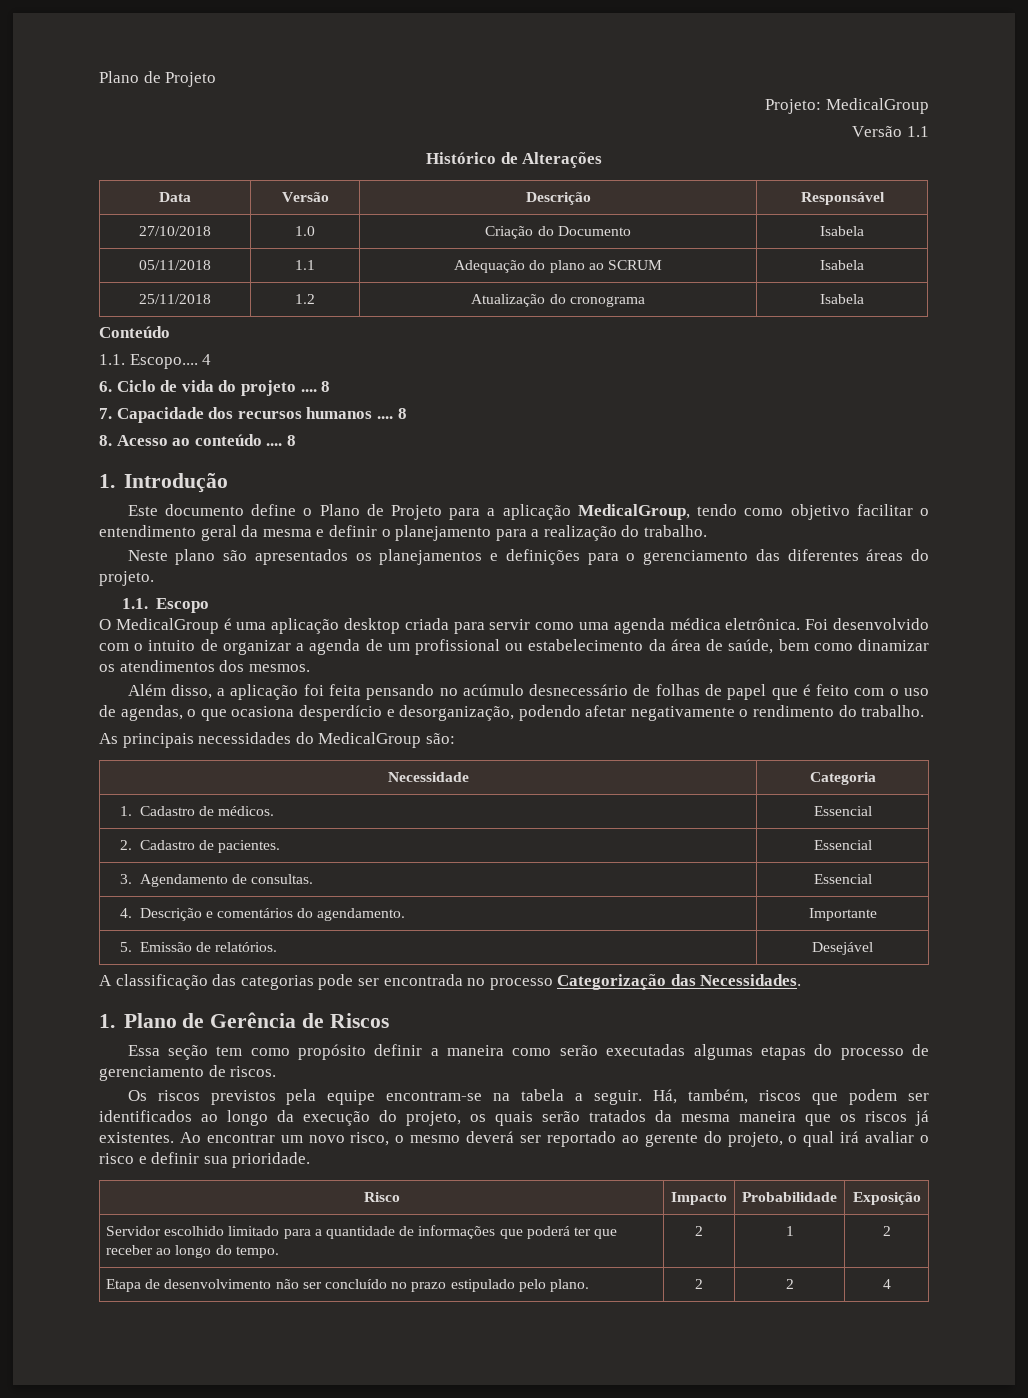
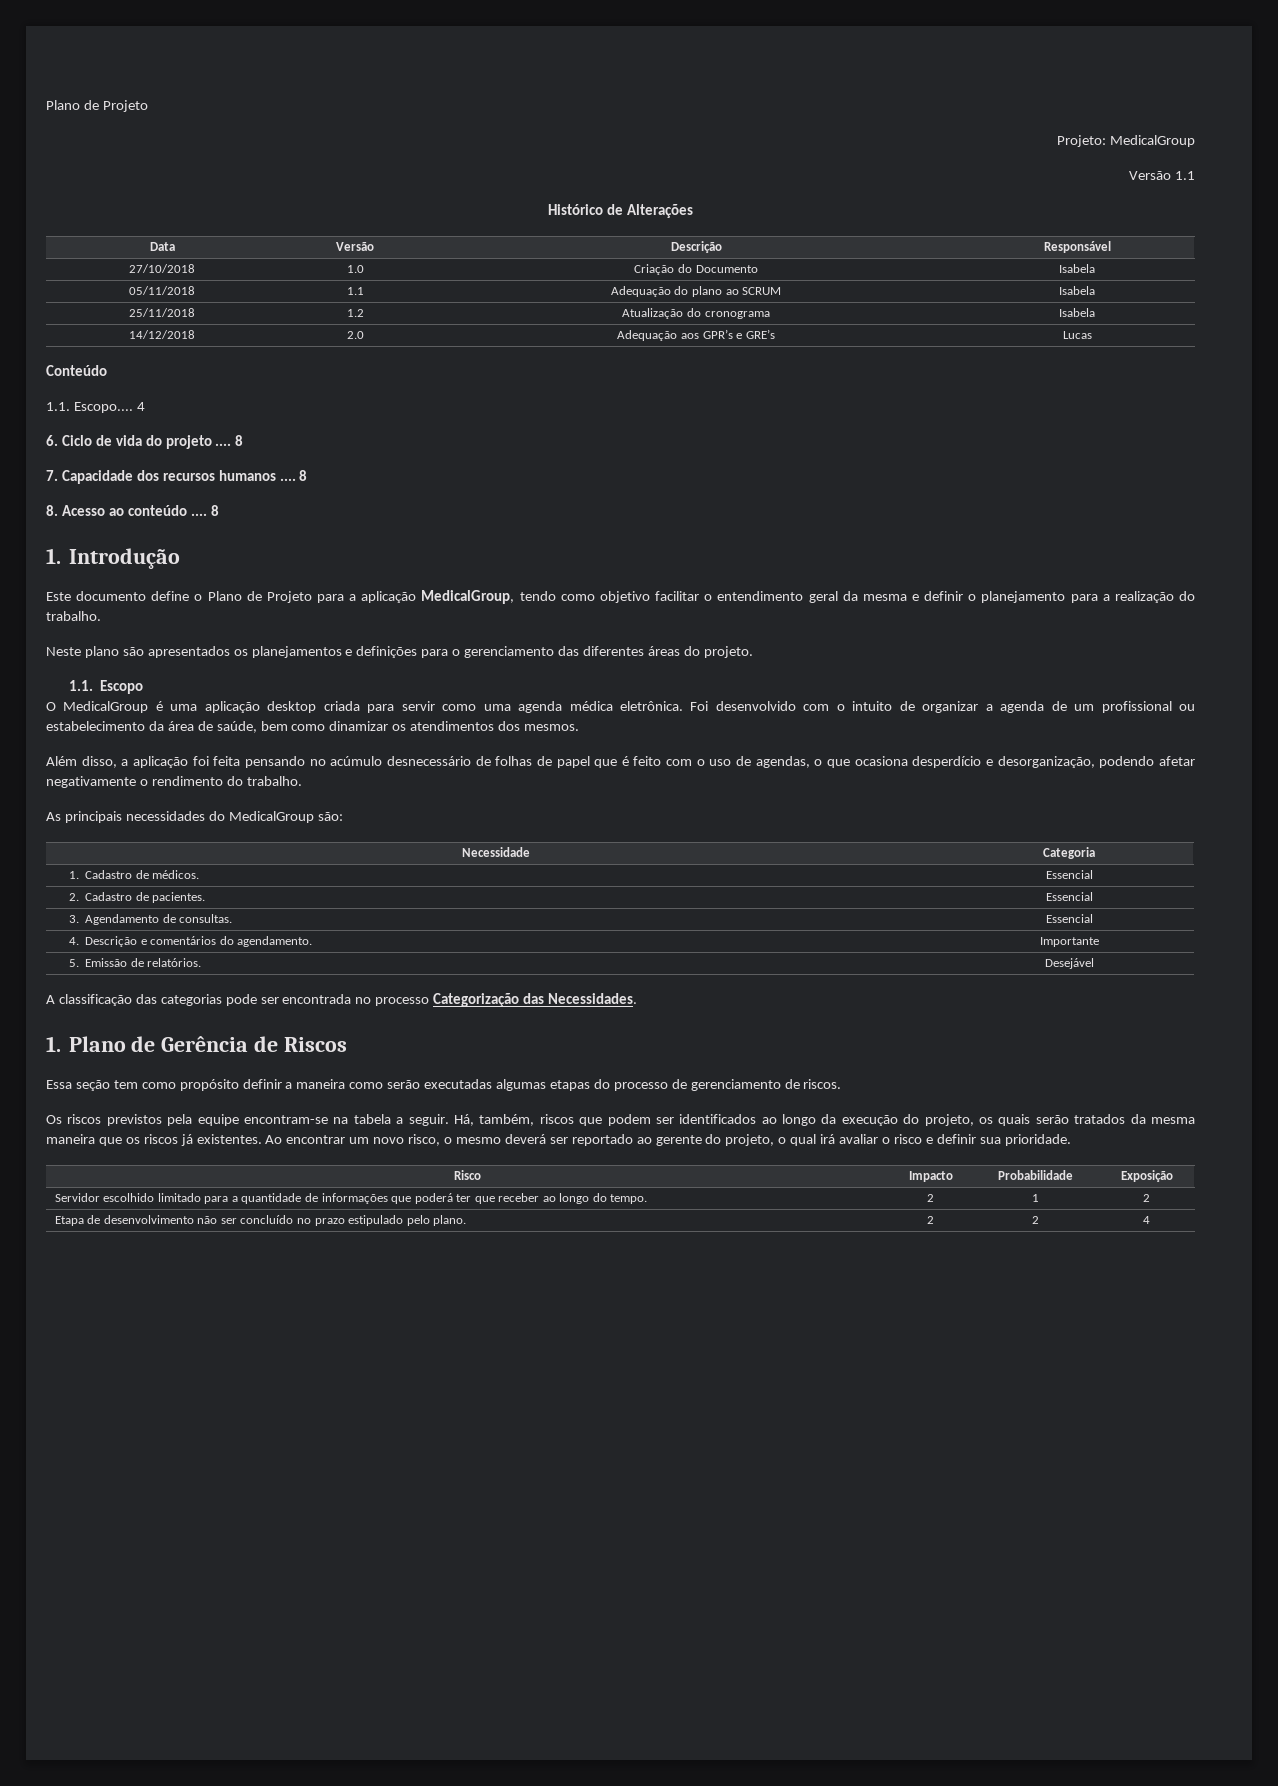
(864, 299) none -> [129,330,195,339] [346,331,364,339] [617,329,775,341] [1062,331,1092,339] // 14/12/2018 | 2.0 | Adequação aos GPR’s e GRE’s | Lucas

